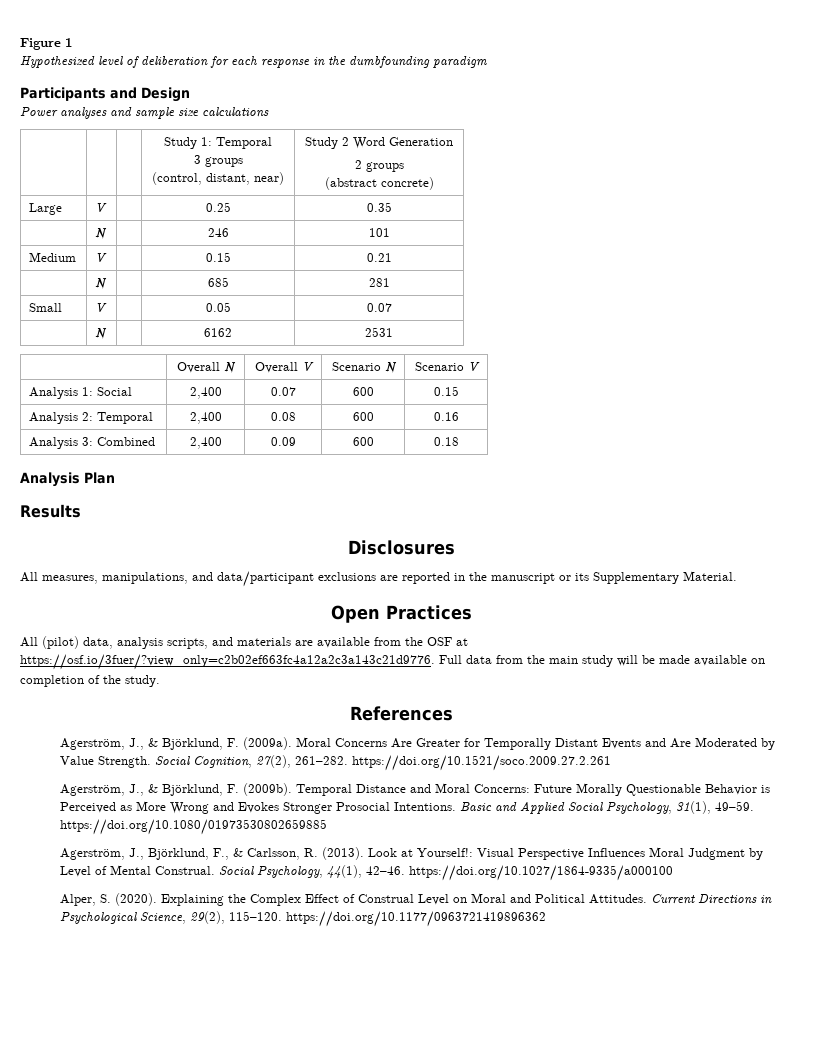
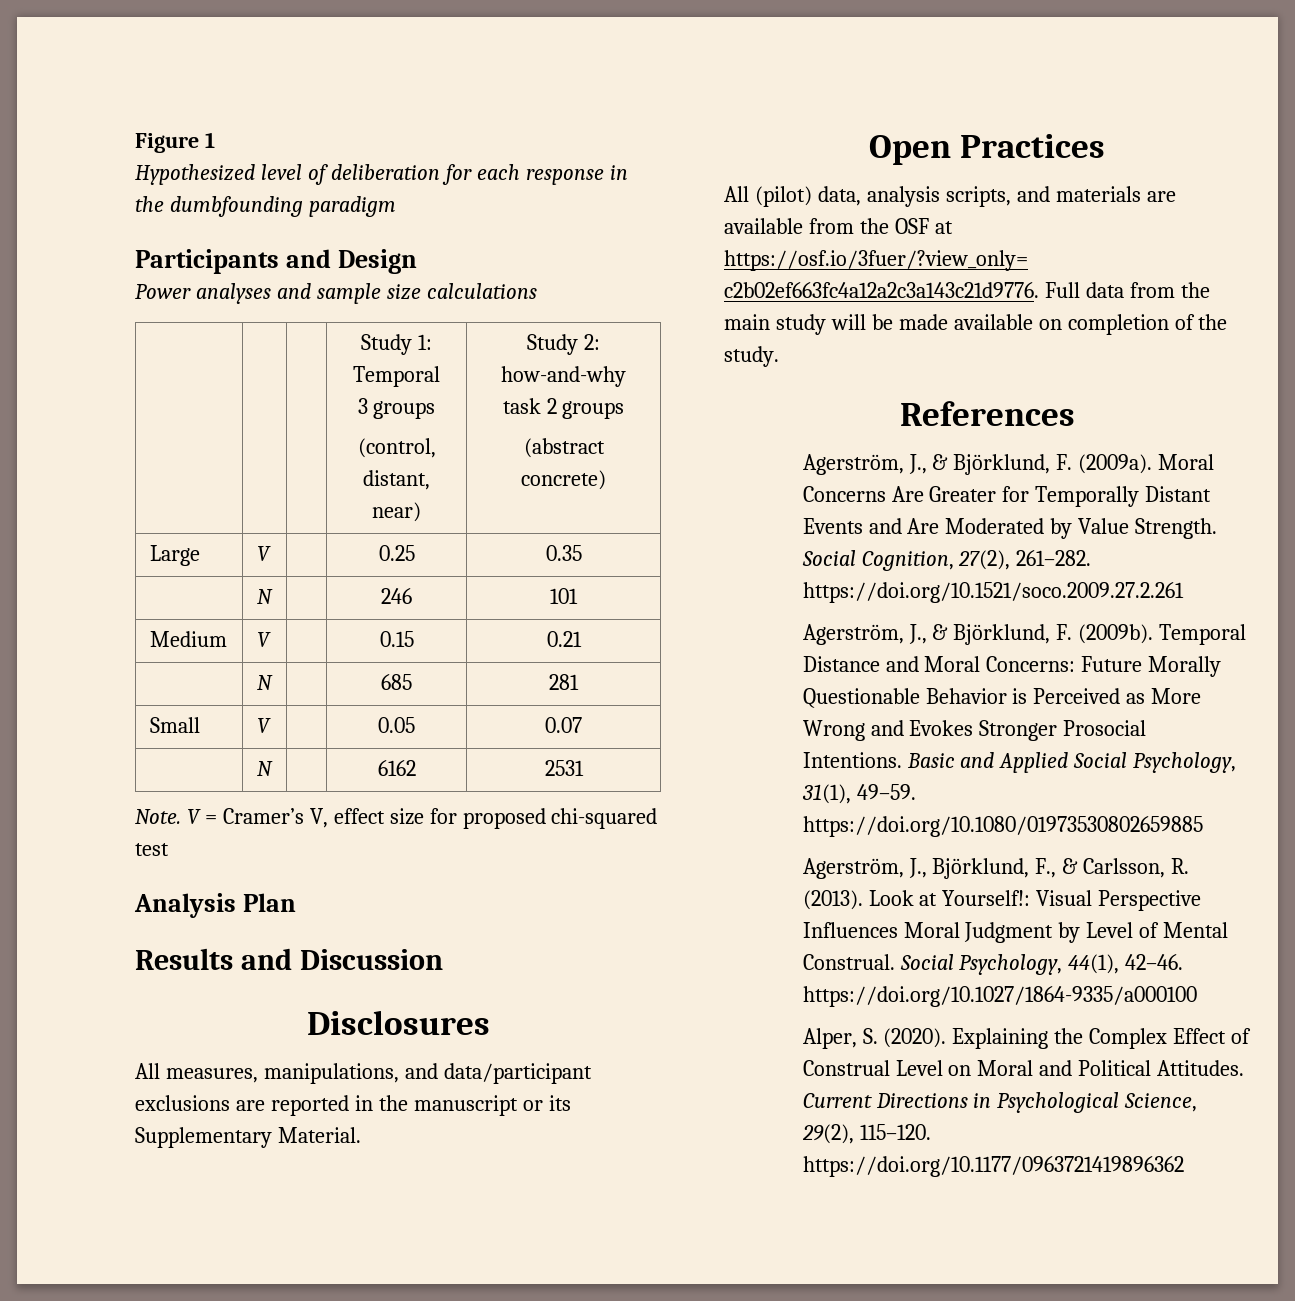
[342,137,453,149] 2 Word Generation // -> [583,334,600,350] [501,366,626,387] [502,398,541,414] 2: how-and-why task
[177,362,236,374] [254,362,314,373] [331,362,397,374] [414,362,480,371] [29,387,133,399] [189,387,222,399] [270,387,296,396] [352,387,374,396] [433,386,459,396] [29,412,154,424] [189,412,222,424] [270,412,296,421] [352,412,374,421] [433,412,459,421] [29,437,156,449] [189,437,222,449] [270,437,296,446] [352,437,374,446] [433,437,459,446] // | Overall N | Overall V | Scenario N | Scenario V // Analysis 1: Social | 2,400 | 0.07 | 600 | 0.15 // Analysis 2: Temporal | 2,400 | 0.08 | 600 | 0.16 // Analysis 3: Combined | 2,400 | 0.09 | 600 | 0.18 -> [135,808,658,829] [135,843,169,856] // Note. V = Cramer’s V, effect size for proposed chi-squared test
(81, 511) none -> [240,948,443,970] and Discussion

